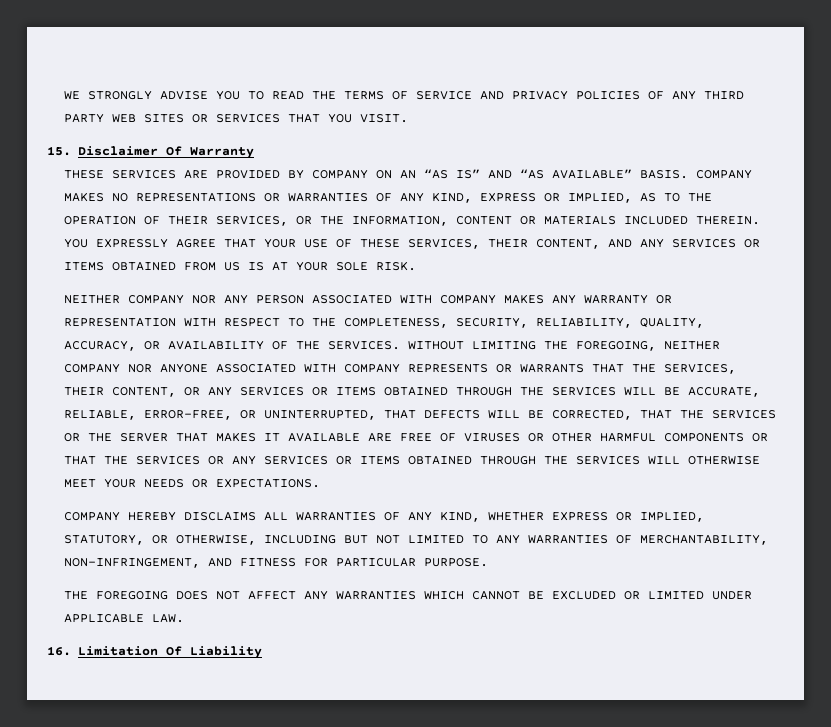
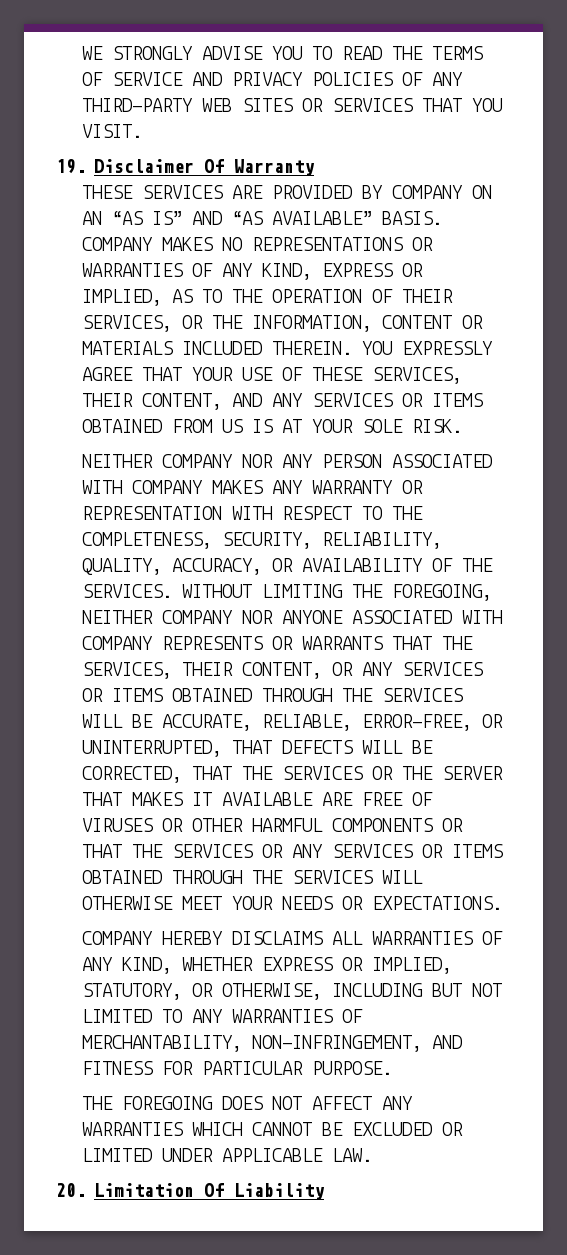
[704,91,745,100] [64,114,105,123] THIRD PARTY -> [81,98,193,112] THIRD-PARTY
[47,146,71,156] 15. -> [56,159,86,174] 19.
[47,646,71,656] 16. -> [56,1183,86,1197] 20.

